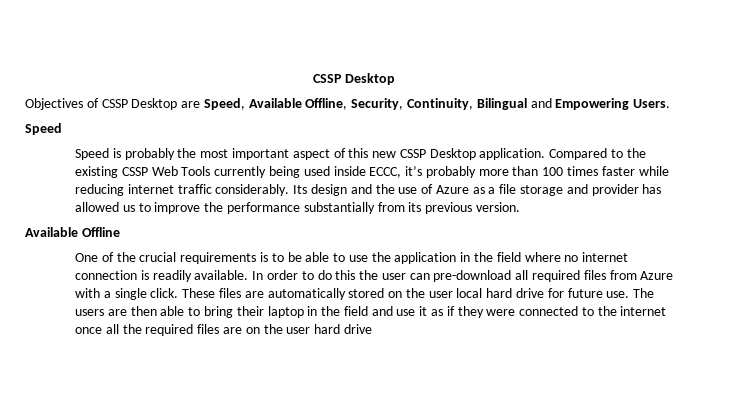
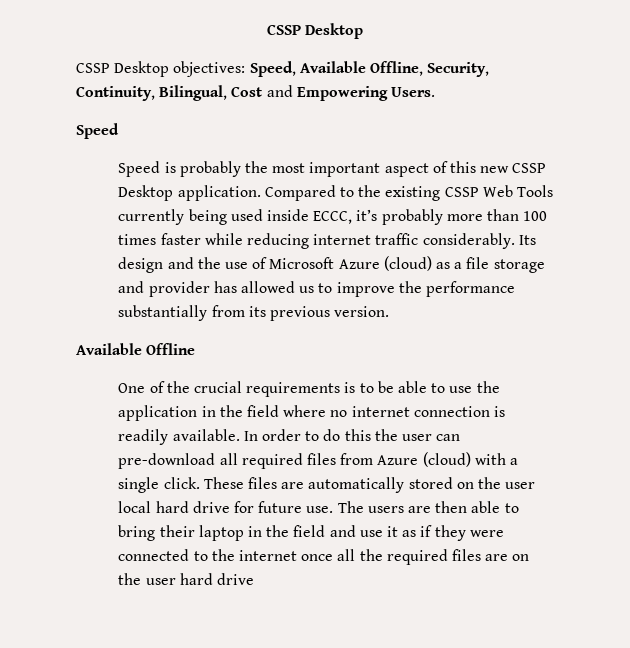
[25,98,201,110] Objectives of CSSP Desktop are -> [76,61,246,77] CSSP Desktop objectives:
[476,98,527,110] Bilingual -> [159,85,263,101] Bilingual, Cost
[435,185,469,194] Azure -> [269,256,432,271] Microsoft Azure (cloud)
(674, 275) none -> [422,452,471,467] (cloud)

